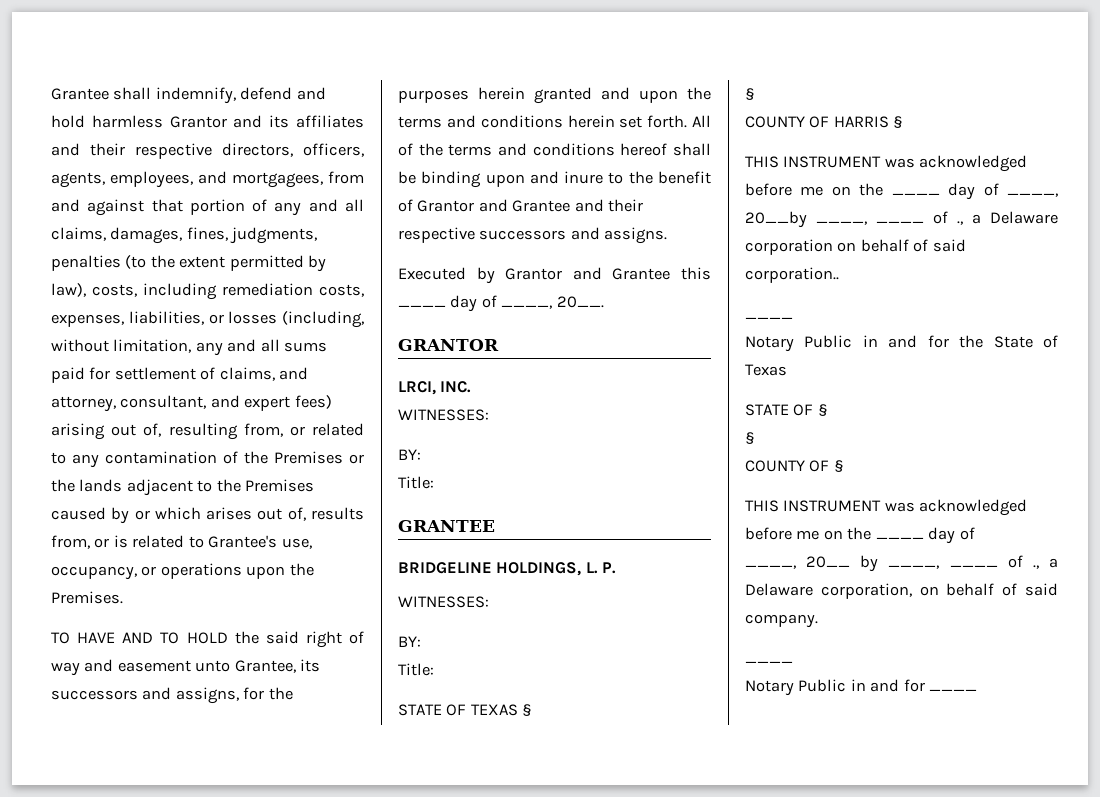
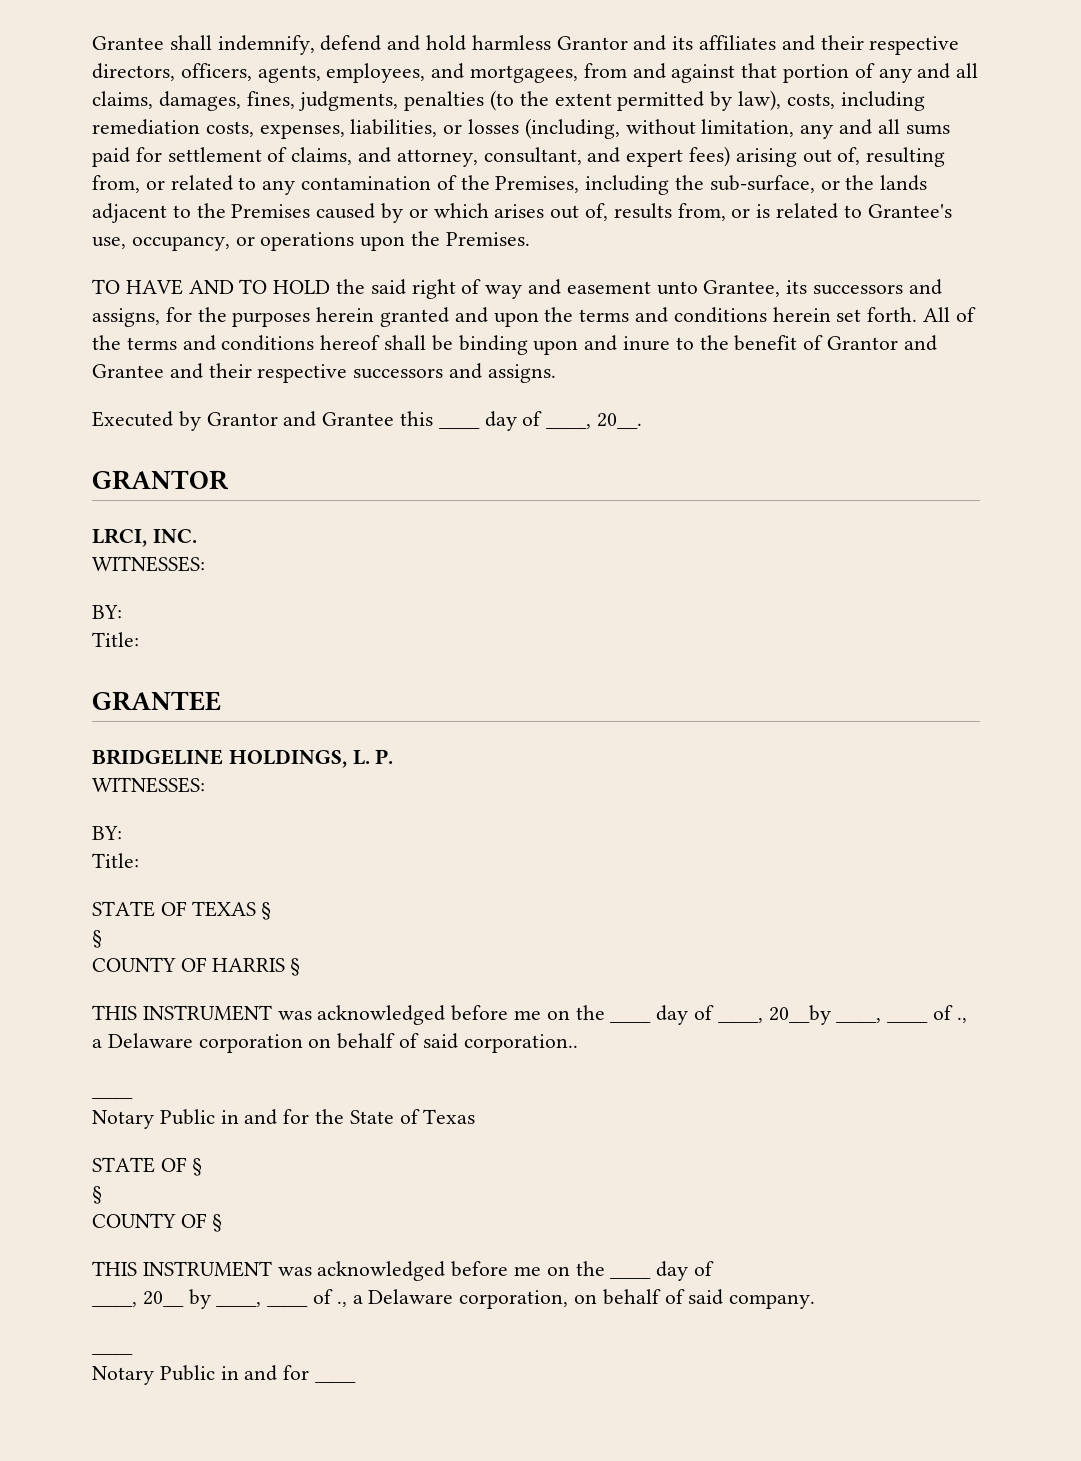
[274,451,343,464] Premises -> [495,175,815,195] Premises, including the sub-surface,

